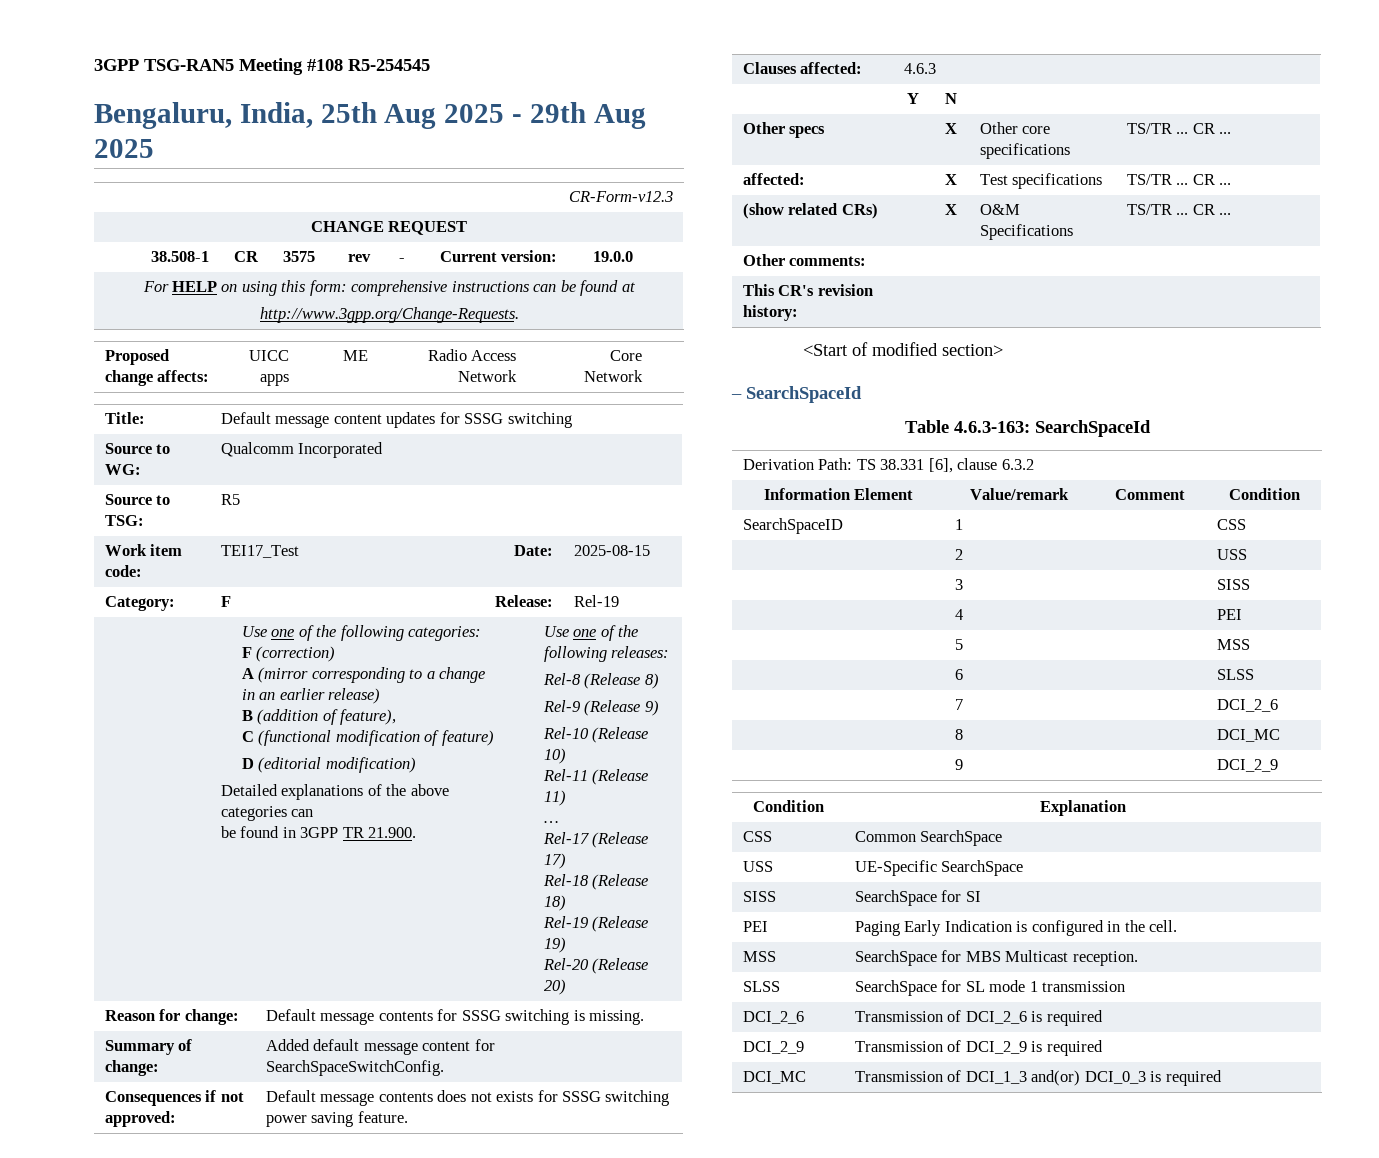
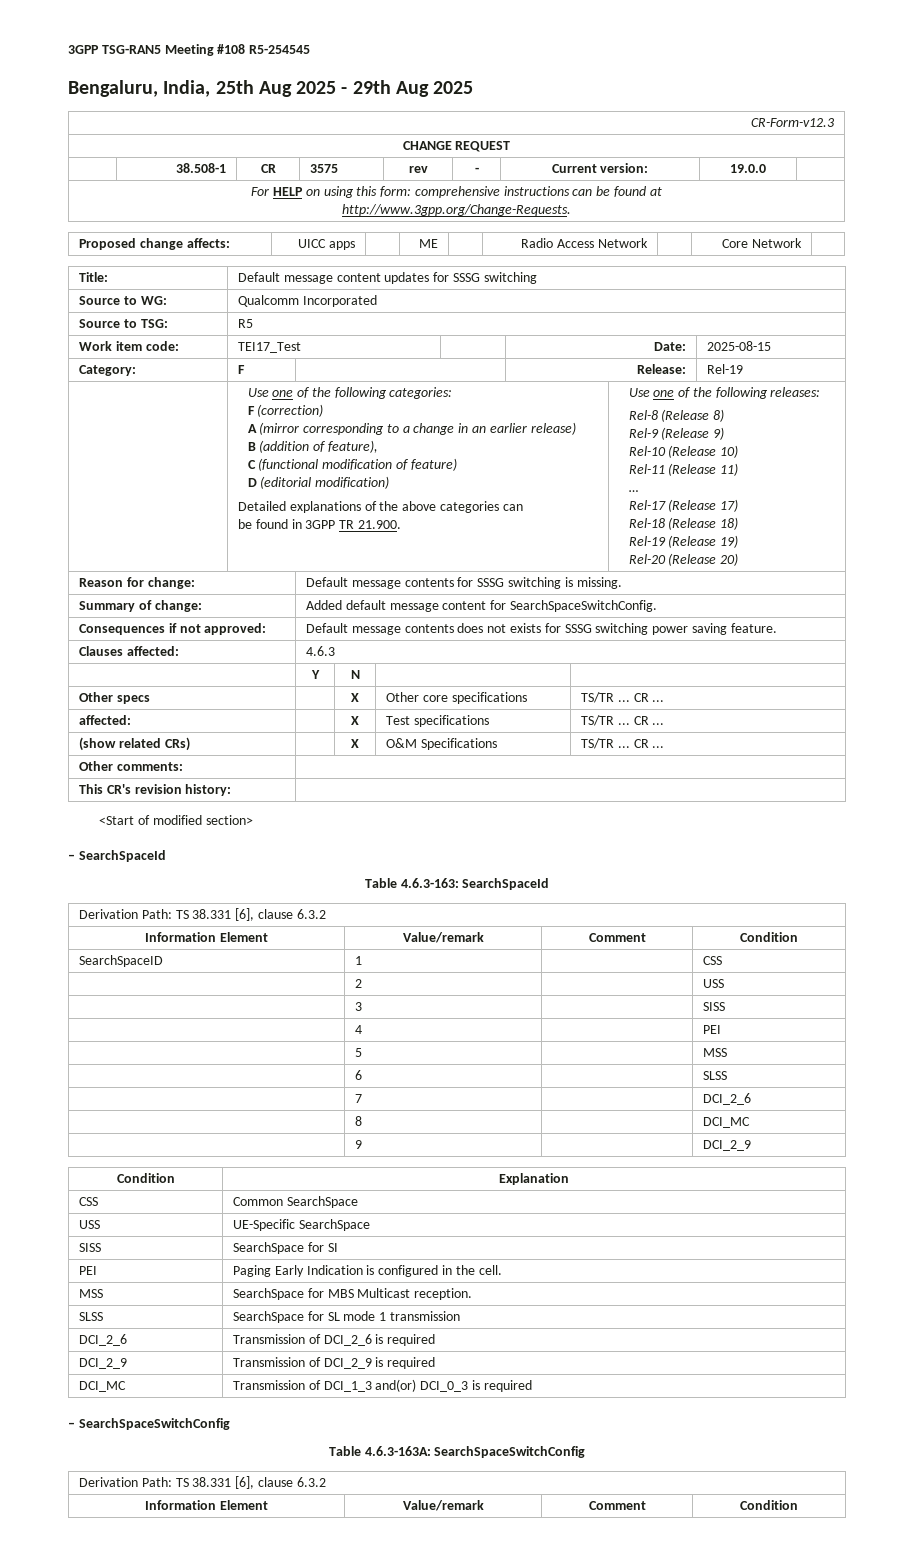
(1222, 1078) none -> [68,1418,230,1430] [328,1446,586,1458] [79,1476,326,1489] [145,1500,268,1510] [402,1500,484,1511] [588,1501,646,1510] [740,1500,799,1510] // – SearchSpaceSwitchConfig // Table 4.6.3-163A: SearchSpaceSwitchConfig // Derivation Path: TS 38.331 [6], clause 6.3.2 // Information Element | Value/remark | Comment | Condition

